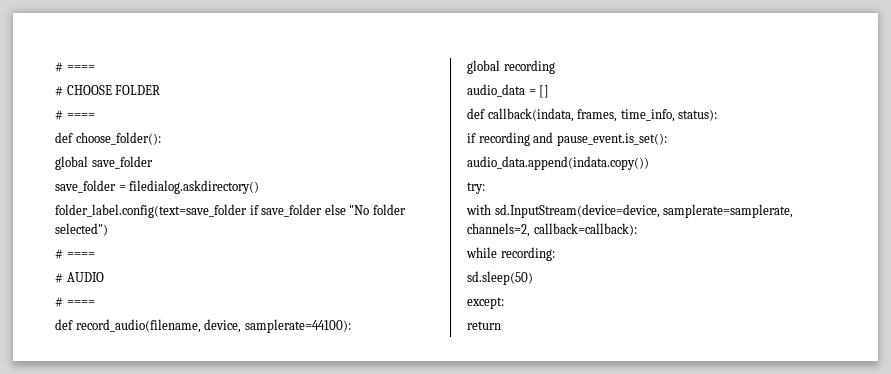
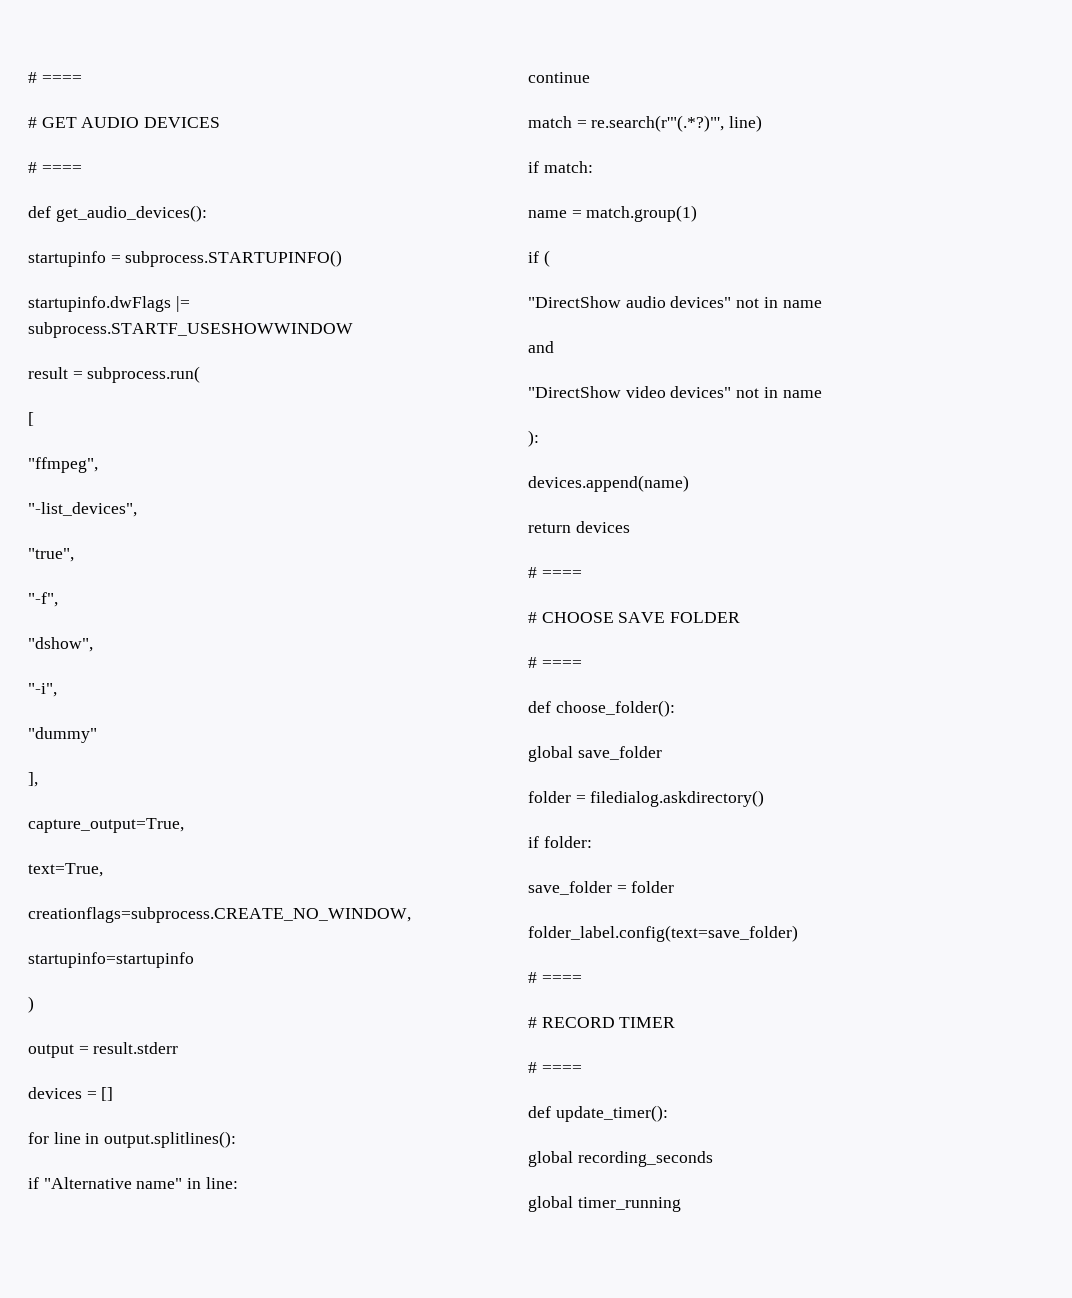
[55,62,95,72] # ==== -> [28,72,82,83] [28,117,221,128] [28,162,82,173] [28,205,207,222] [28,250,343,267] [28,296,190,312] [28,322,353,338] [28,366,201,383] [28,412,34,426] [28,457,98,473] [28,502,137,517] [28,548,74,562] [28,592,58,607] [28,637,93,652] [28,683,57,697] [28,727,97,743] [28,772,38,787] [28,818,184,833] [28,863,103,877] [28,907,411,923] [28,952,194,968] [28,996,34,1013] [28,1042,179,1058] [28,1087,114,1101] [28,1131,237,1148] [28,1177,238,1189] [528,72,590,83] [528,115,763,132] [528,161,593,173] [528,205,698,222] [528,250,550,267] [528,296,822,308] [528,341,554,353] [528,386,822,398] [528,430,539,447] [528,475,689,492] [528,521,630,533] [528,567,582,578] # ==== // # GET AUDIO DEVICES // # ==== // def get_audio_devices(): // startupinfo = subprocess.STARTUPINFO() // startupinfo.dwFlags |= subprocess.STARTF_USESHOWWINDOW // result = subprocess.run( // [ // "ffmpeg", // "-list_devices", // "true", // "-f", // "dshow", // "-i", // "dummy" // ], // capture_output=True, // text=True, // creationflags=subprocess.CREATE_NO_WINDOW, // startupinfo=startupinfo // ) // output = result.stderr // devices = [] // for line in output.splitlines(): // if "Alternative name" in line: // continue // match = re.search(r'"(.*?)"', line) // if match: // name = match.group(1) // if ( // "DirectShow audio devices" not in name // and // "DirectShow video devices" not in name // ): // devices.append(name) // return devices // # ====
(112, 90) none -> [618,612,666,623] SAVE
[55,180,116,193] save_folder -> [528,791,571,803] folder
[55,204,406,218] [55,223,108,236] [55,249,95,259] [55,272,104,283] [55,297,95,307] [55,319,351,333] [467,60,555,74] [467,84,550,98] [467,108,718,122] [467,132,667,146] [467,156,649,170] [467,182,485,194] [466,204,794,218] [467,223,637,237] [466,247,555,261] [467,271,533,285] [467,297,504,309] [467,321,501,330] folder_label.config(text=save_folder if save_folder else "No folder selected") // # ==== // # AUDIO // # ==== // def record_audio(filename, device, samplerate=44100): // global recording // audio_data = [] // def callback(indata, frames, time_info, status): // if recording and pause_event.is_set(): // audio_data.append(indata.copy()) // try: // with sd.InputStream(device=device, samplerate=samplerate, channels=2, callback=callback): // while recording: // sd.sleep(50) // except: // return -> [528,836,592,848] [528,881,675,895] [528,925,798,942] [528,972,582,983] [528,1017,676,1028] [528,1062,582,1073] [528,1105,668,1122] [528,1151,713,1167] [528,1196,681,1212] if folder: // save_folder = folder // folder_label.config(text=save_folder) // # ==== // # RECORD TIMER // # ==== // def update_timer(): // global recording_seconds // global timer_running

